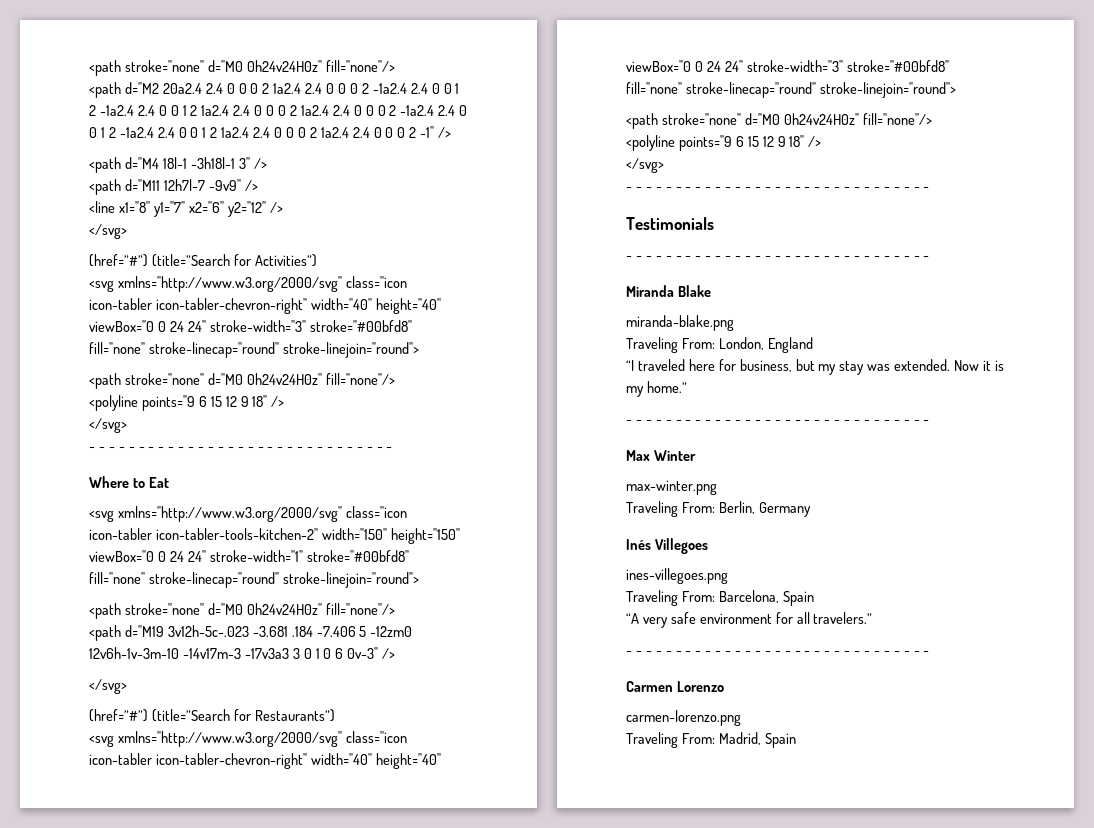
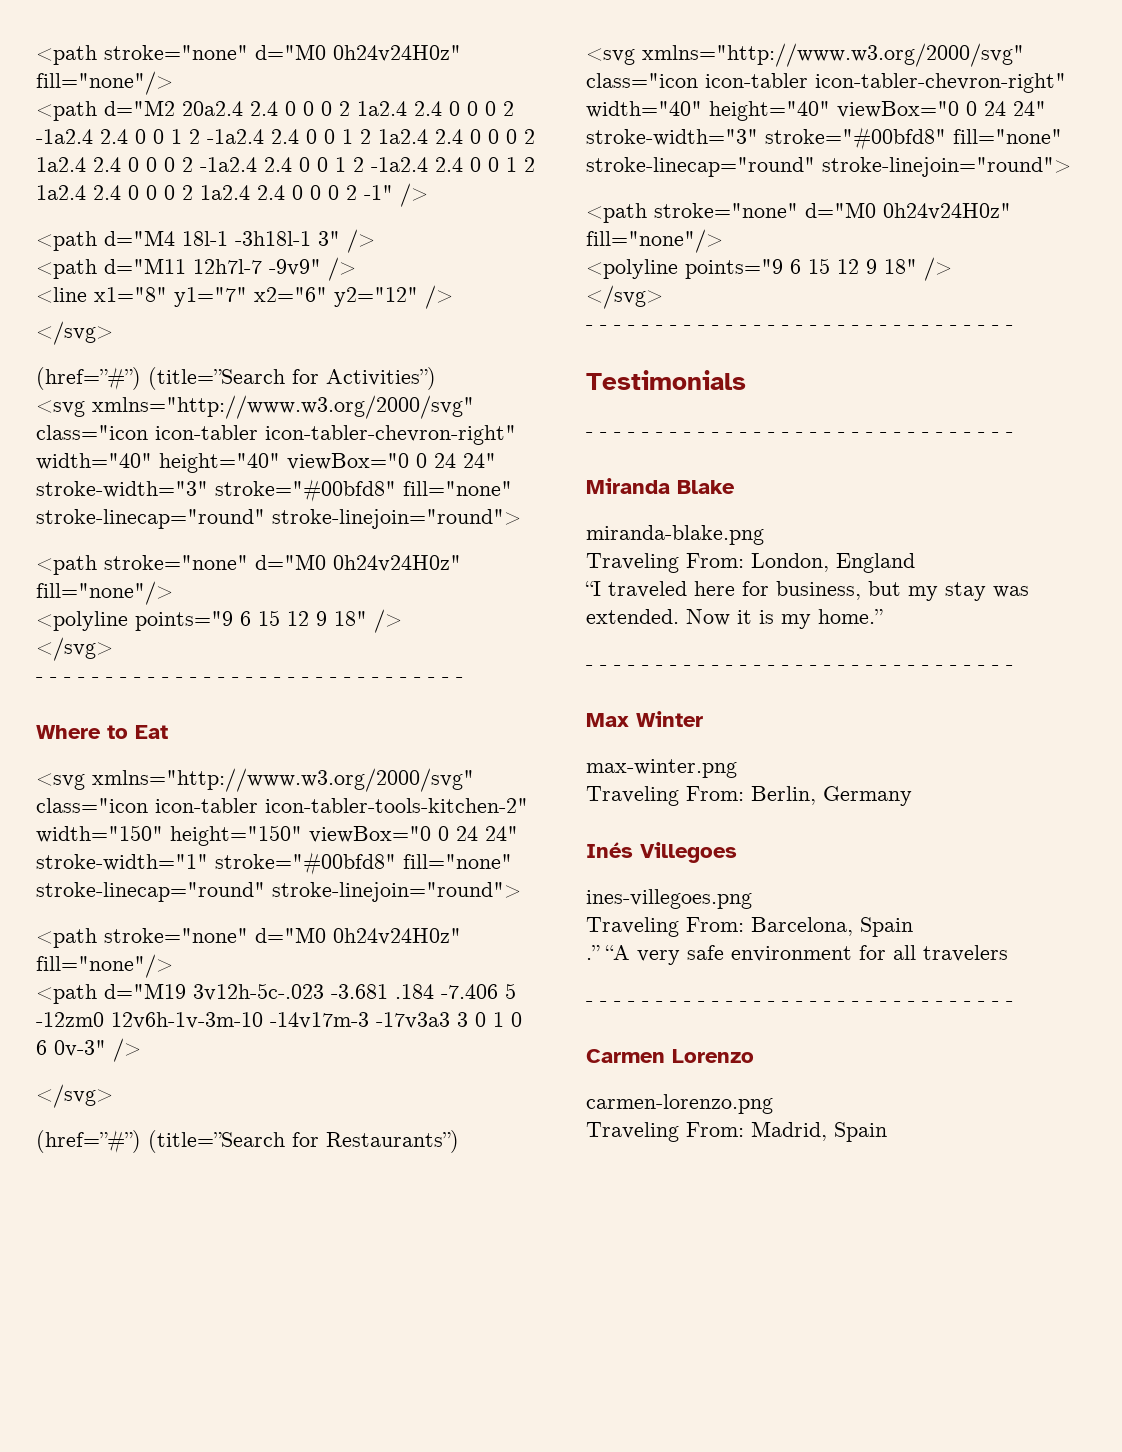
(814, 598) none -> [586,945,600,960] .”
[813,612,873,624] travelers.” -> [923,945,1008,962] travelers

